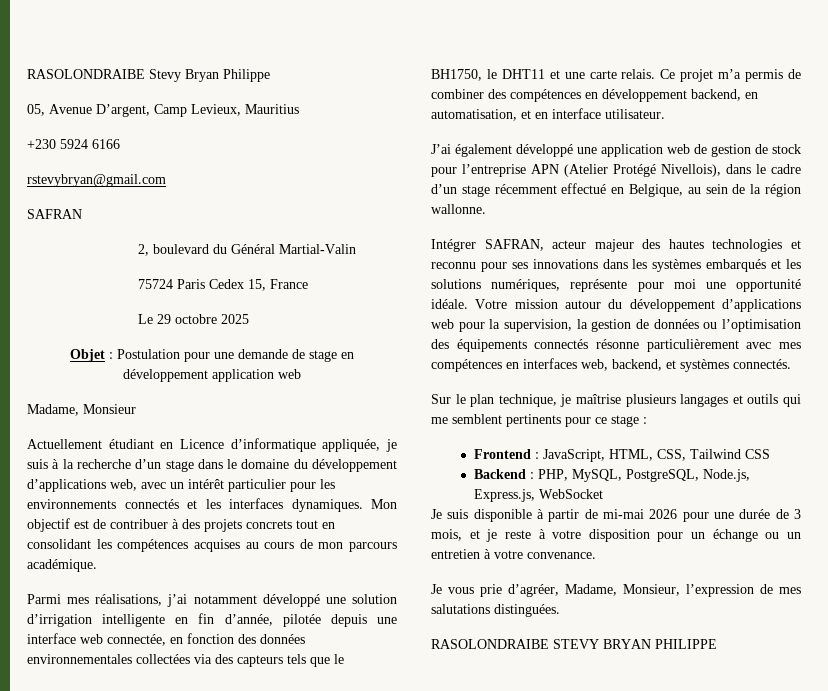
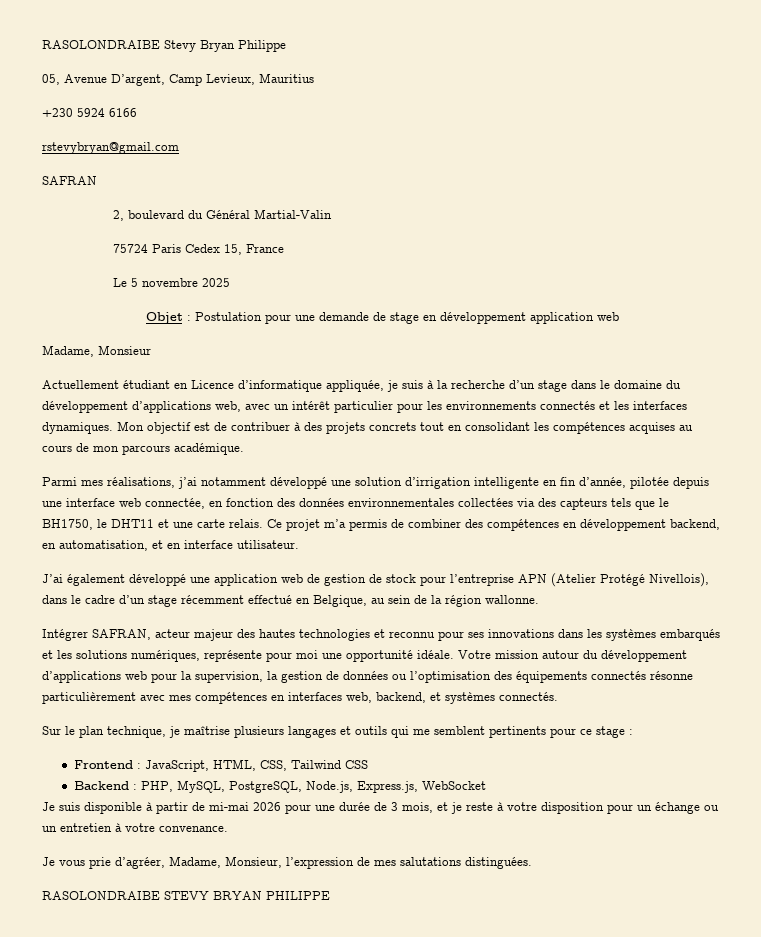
[156,314,217,324] 29 octobre -> [131,278,199,287] 5 novembre

